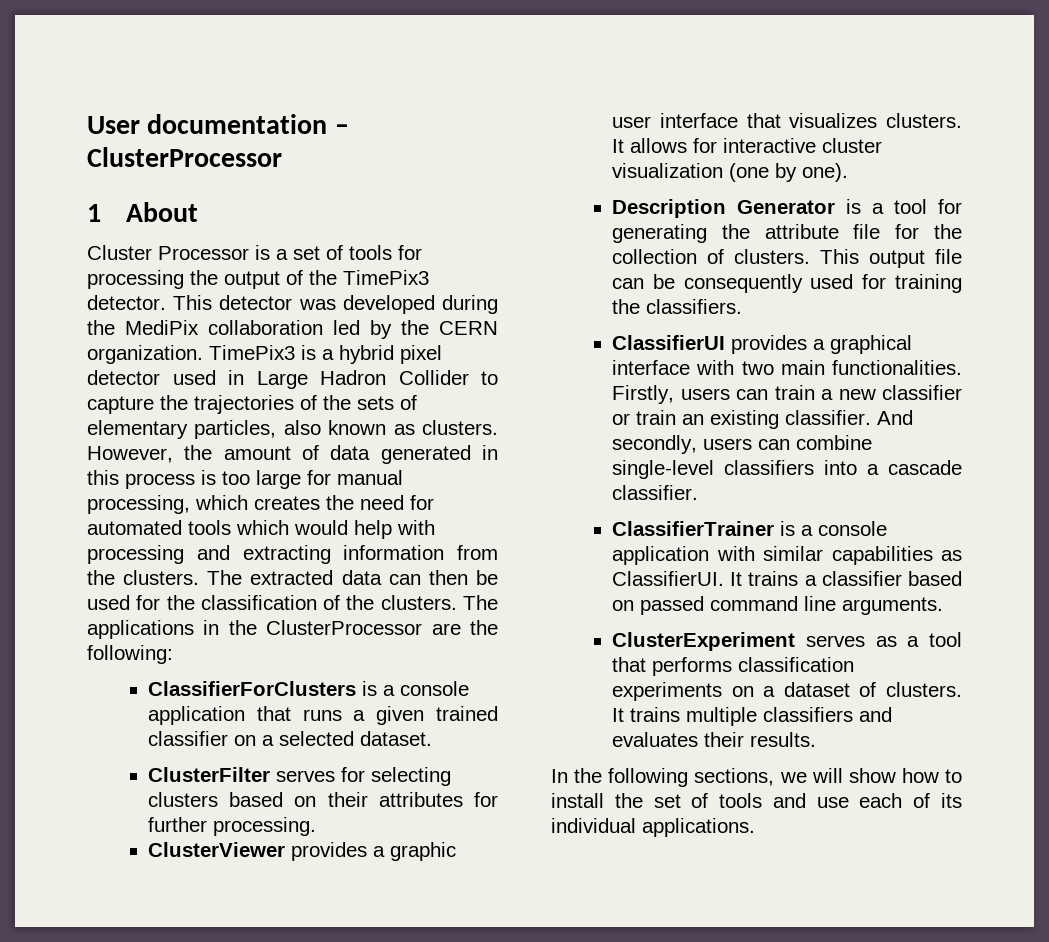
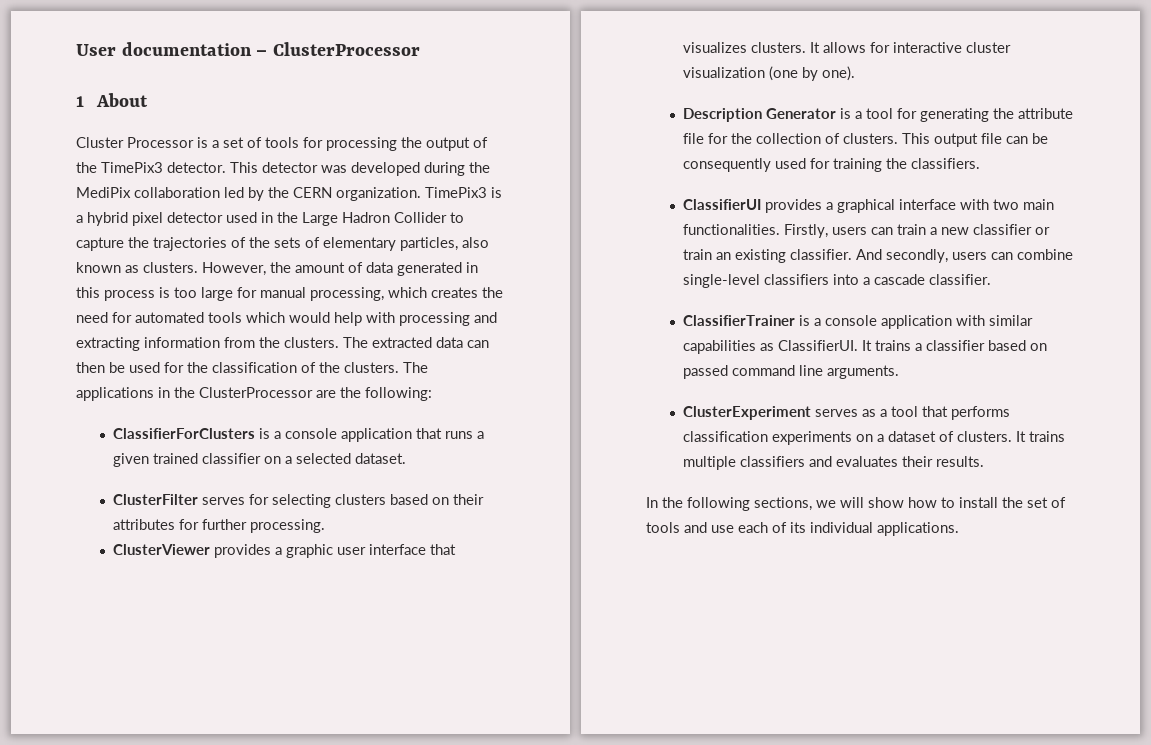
(244, 377) none -> [277,212,298,223] the

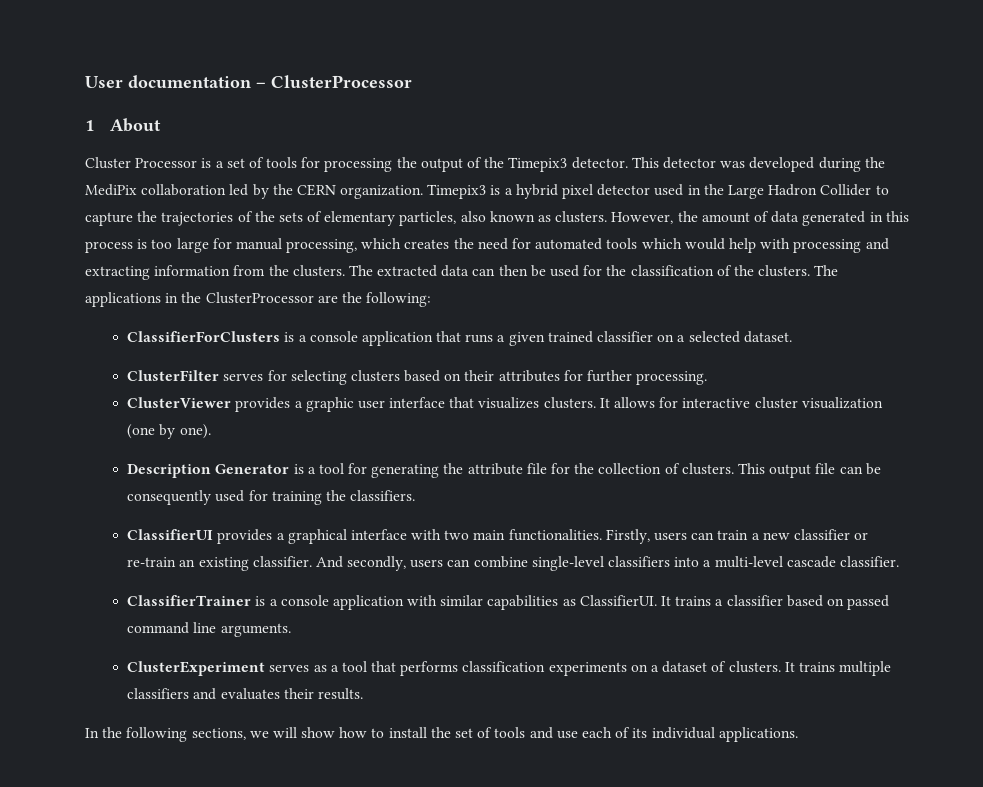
[101,162,163,173] TimePix3 -> [508,157,568,172] Timepix3
[425,187,487,198] TimePix3 -> [427,184,487,199] Timepix3
[682,249,712,260] train -> [127,557,177,567] re-train
(870, 281) none -> [714,556,783,568] multi-level

